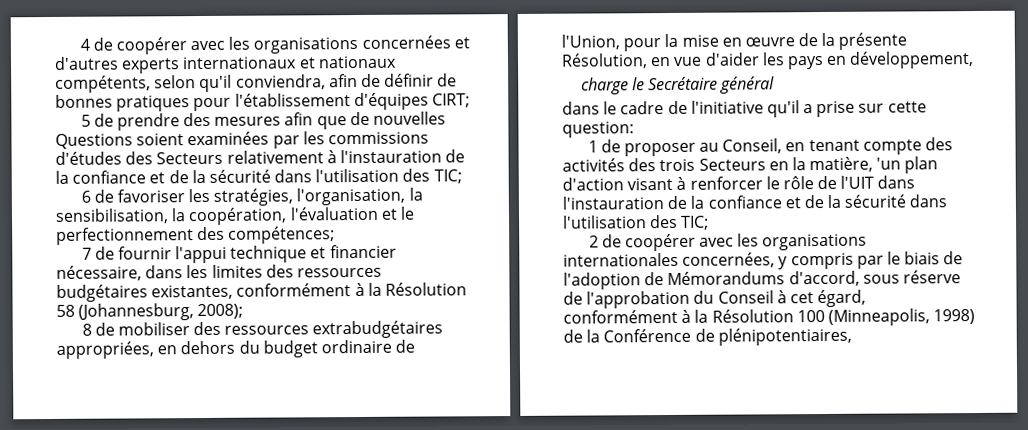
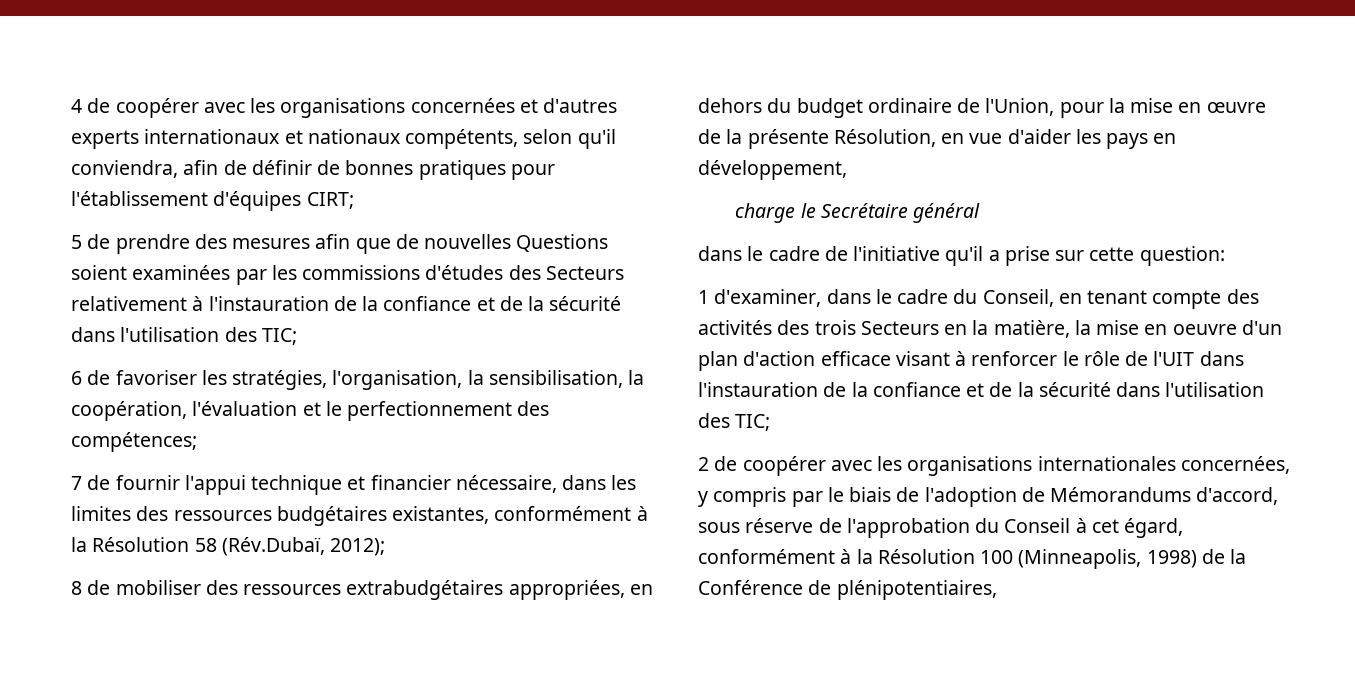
[78,303,244,321] (Johannesburg, 2008); -> [221,537,386,556] (Rév.Dubaï, 2012);
[600,139,720,157] de proposer au -> [714,289,978,307] d'examiner, dans le cadre du
[876,157,902,170] 'un -> [1074,320,1282,335] la mise en oeuvre d'un
(624, 184) none -> [820,351,891,366] efficace

